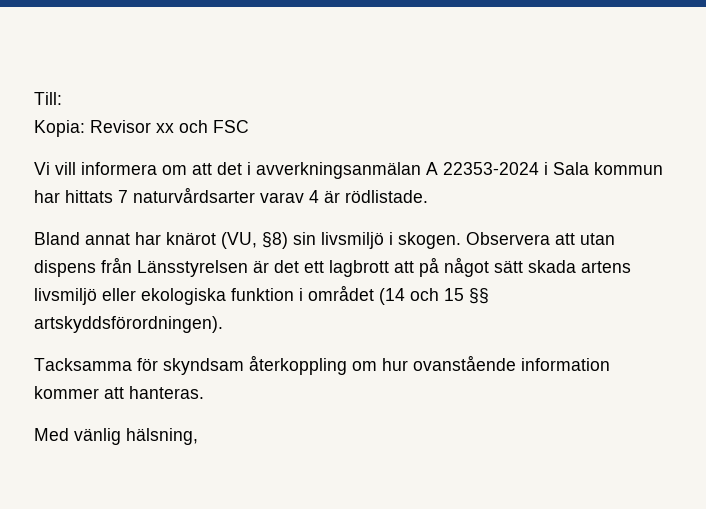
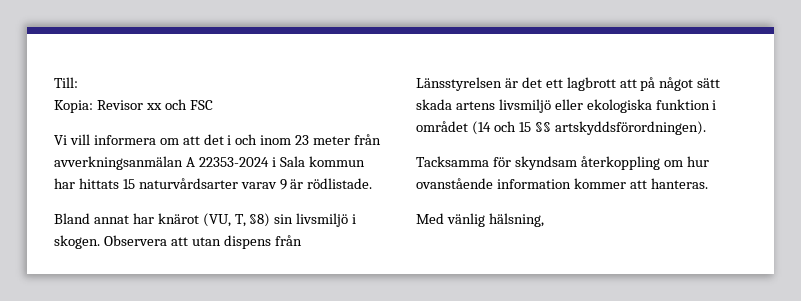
(251, 168) none -> [235,134,382,145] och inom 23 meter från
[118,190,128,203] 7 -> [122,179,135,189] 15
[309,190,319,203] 4 -> [279,179,287,190] 9
(257, 240) none -> [234,214,246,227] T,

